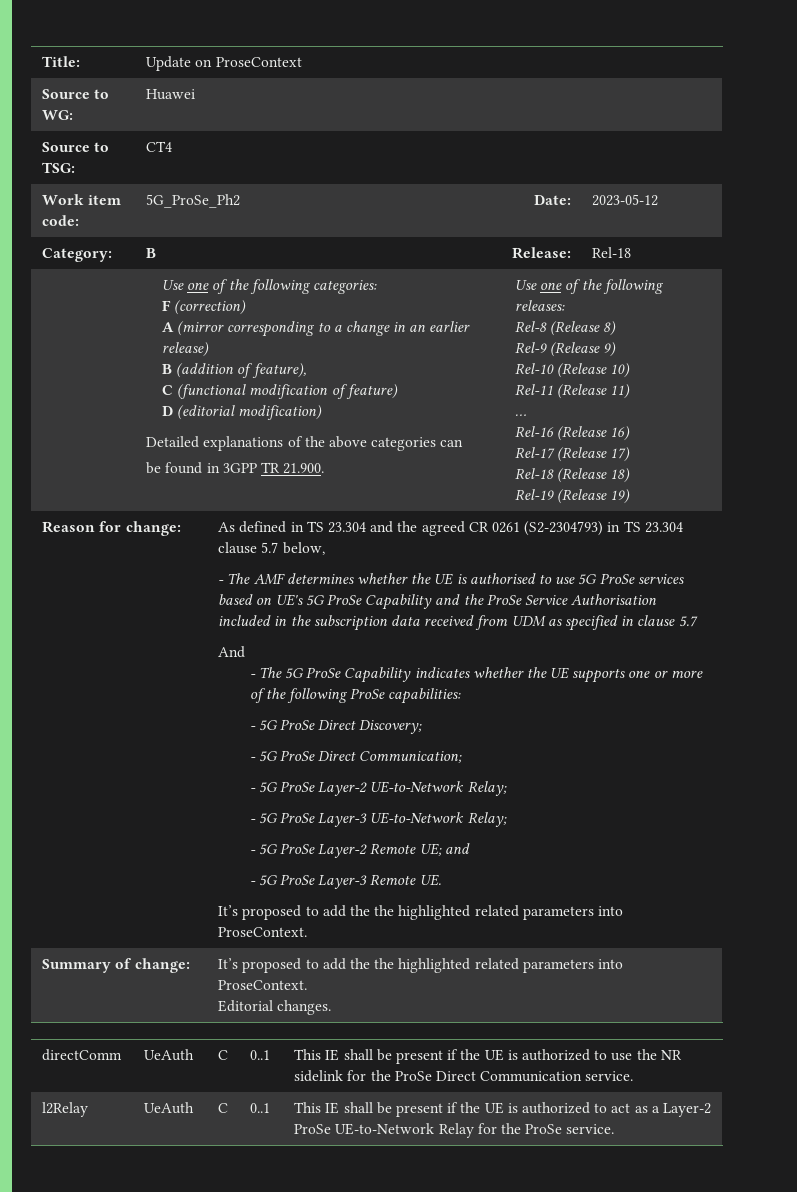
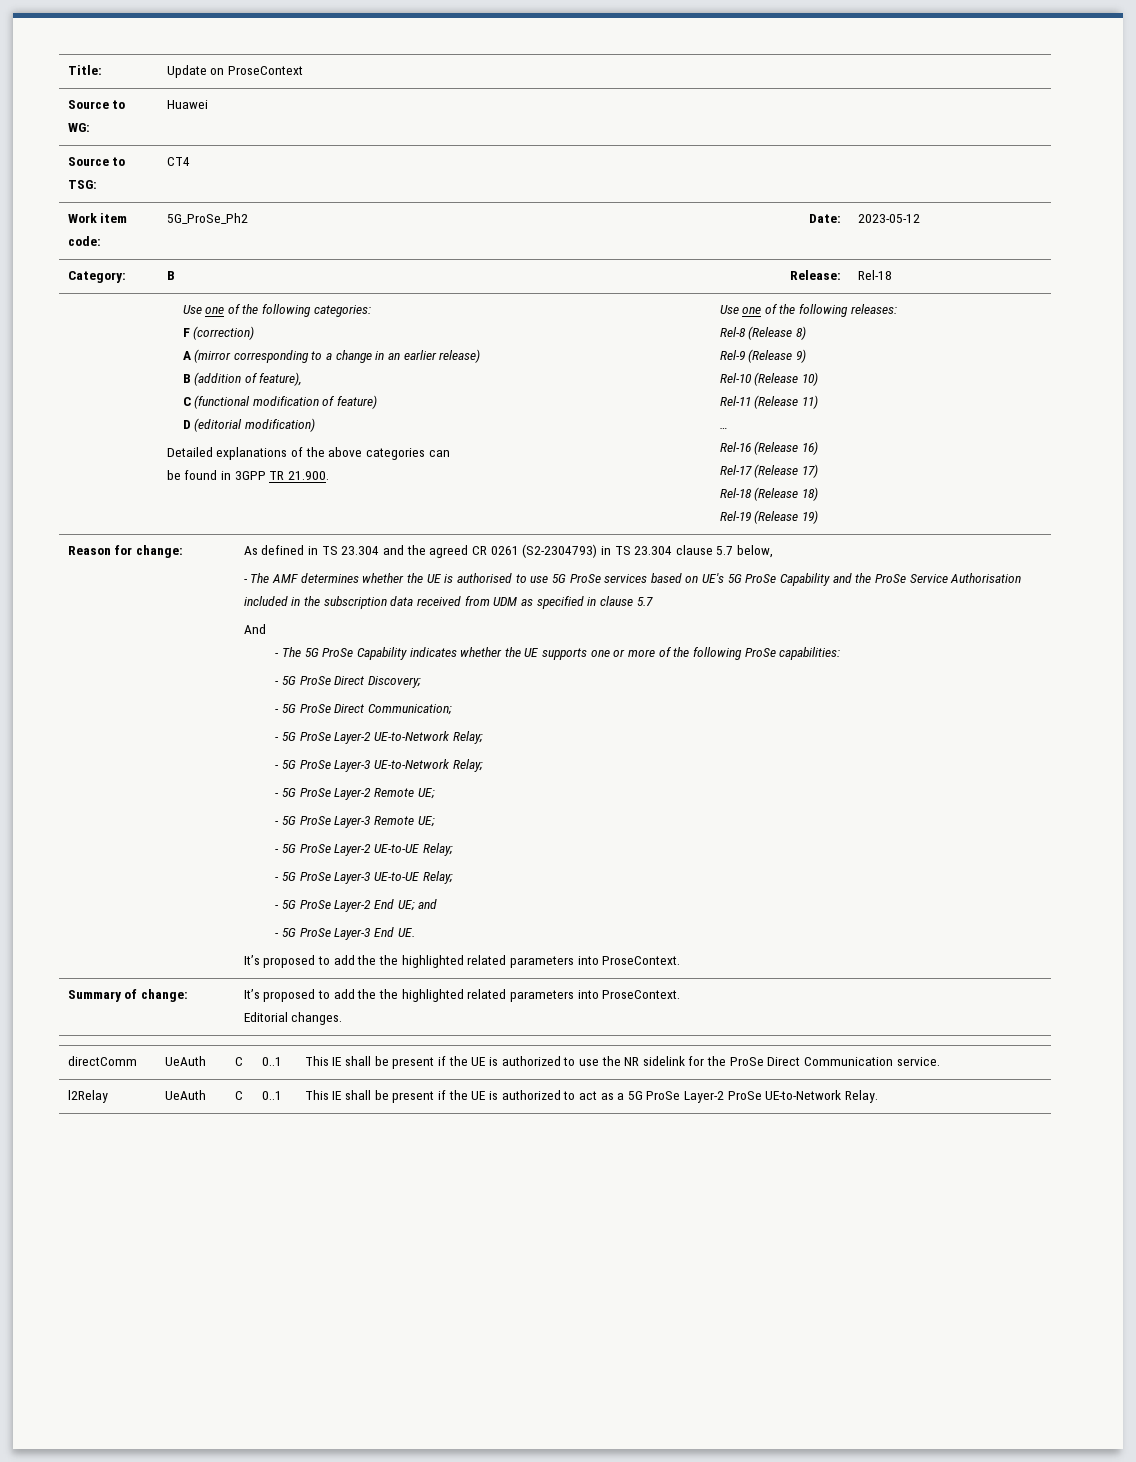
(442, 849) none -> [275,816,435,828] [275,843,453,856] [275,871,453,884] [275,899,415,912] // - 5G ProSe Layer-3 Remote UE; // - 5G ProSe Layer-2 UE-to-UE Relay; // - 5G ProSe Layer-3 UE-to-UE Relay; // - 5G ProSe Layer-2 End UE;
[370,874,417,885] Remote -> [373,927,394,937] End
(660, 1109) none -> [627,1091,681,1100] 5G ProSe
[438,1123,615,1138] Relay for the ProSe service. -> [845,1090,879,1103] Relay.

